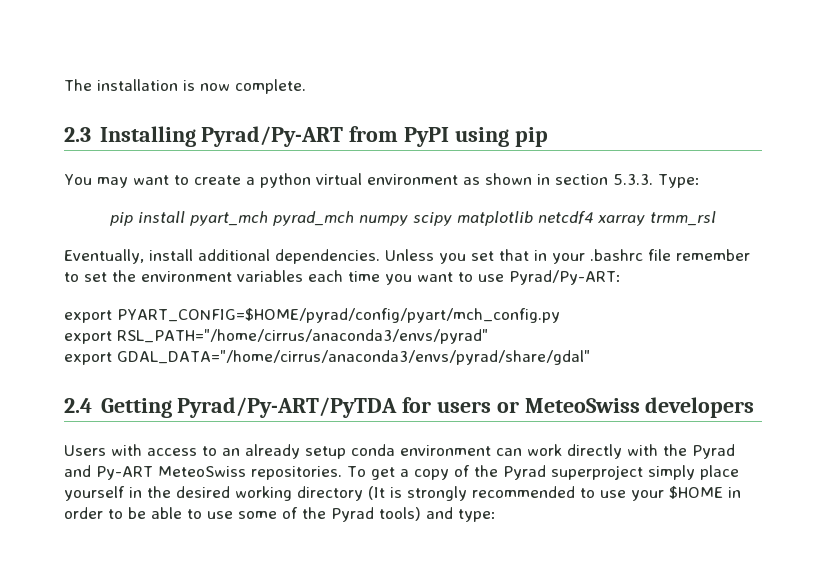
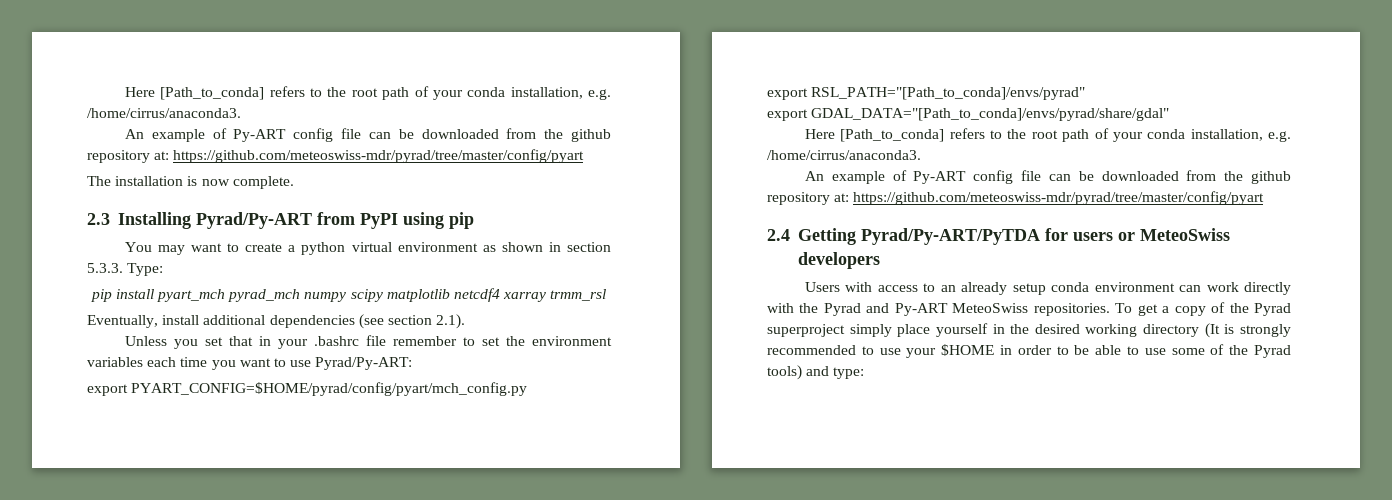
(64, 85) none -> [124,86,611,100] [87,108,241,118] [124,128,612,142] [87,149,585,163] Here [Path_to_conda] refers to the root path of your conda installation, e.g. /home/cirrus/anaconda3. // An example of Py-ART config file can be downloaded from the github repository at: https://github.com/meteoswiss-mdr/pyrad/tree/master/config/pyart //
[275,249,380,264] dependencies. -> [269,314,466,329] dependencies (see section 2.1). //
[117,329,488,344] [64,350,590,365] RSL_PATH="/home/cirrus/anaconda3/envs/pyrad" // export GDAL_DATA="/home/cirrus/anaconda3/envs/pyrad/share/gdal" -> [811,87,1086,100] [767,108,1170,121] [804,128,1291,142] [767,150,921,160] [804,170,1291,184] [767,191,1265,205] RSL_PATH="[Path_to_conda]/envs/pyrad" // export GDAL_DATA="[Path_to_conda]/envs/pyrad/share/gdal" // Here [Path_to_conda] refers to the root path of your conda installation, e.g. /home/cirrus/anaconda3. // An example of Py-ART config file can be downloaded from the github repository at: https://github.com/meteoswiss-mdr/pyrad/tree/master/config/pyart

